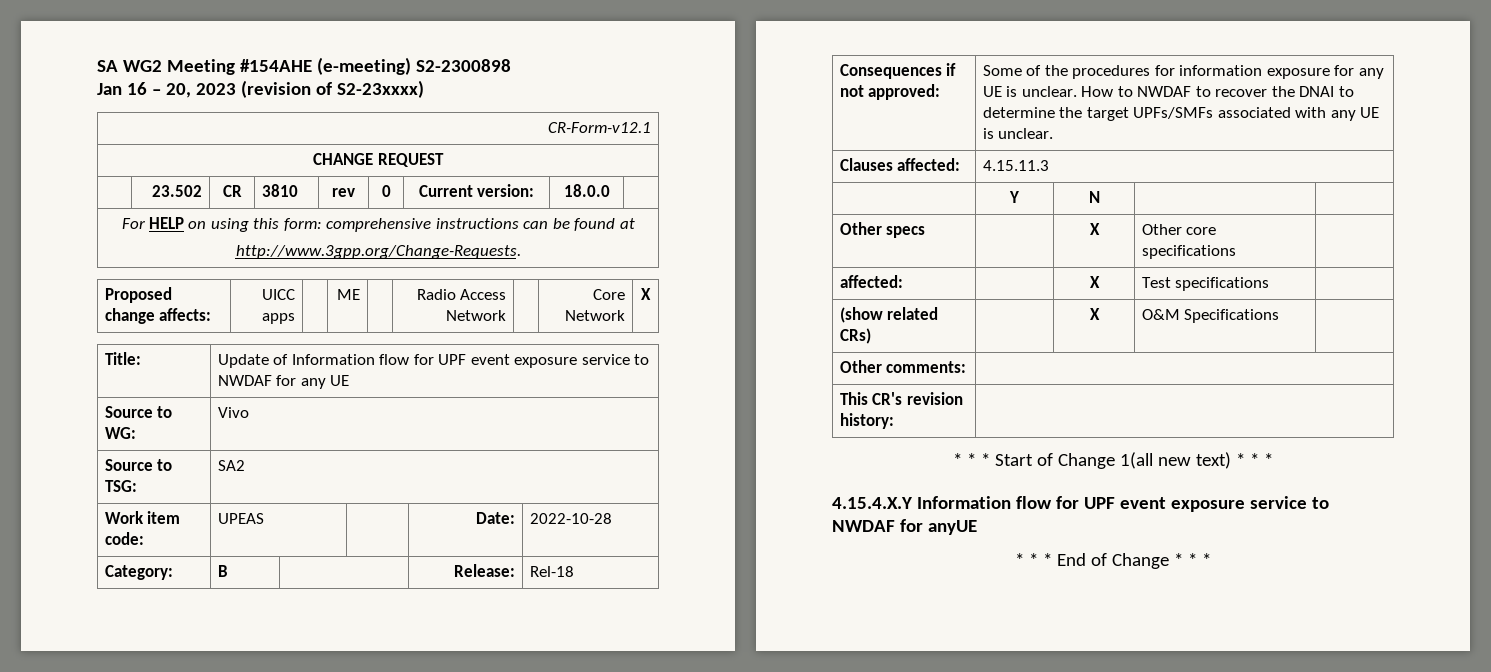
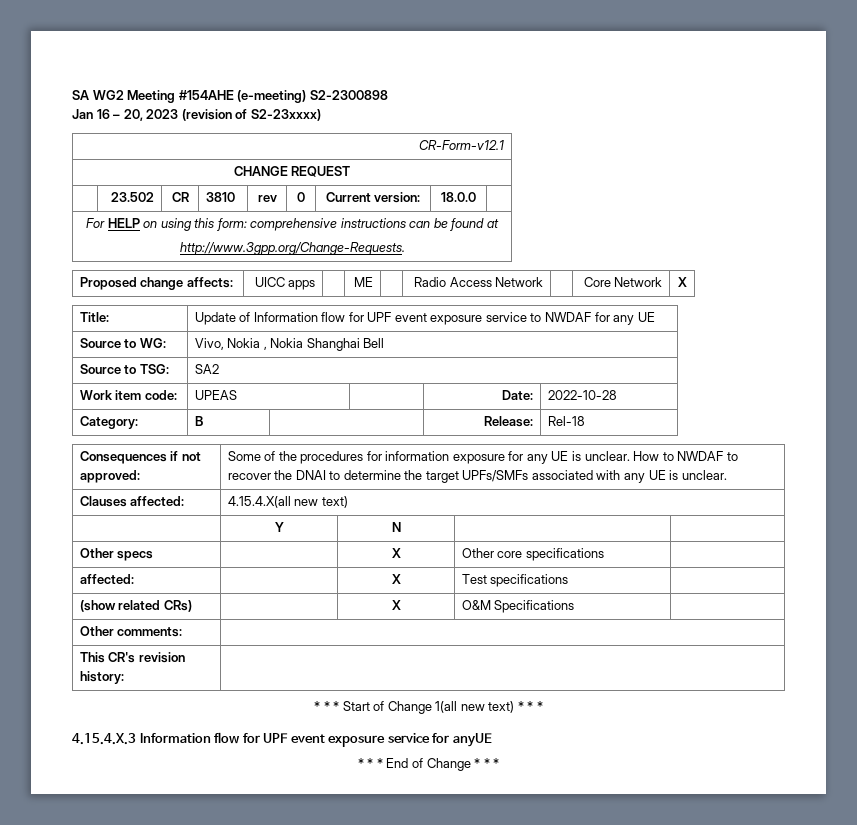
[217,407,249,418] Vivo -> [194,338,385,351] Vivo, Nokia , Nokia Shanghai Bell
[982,160,1049,171] 4.15.11.3 -> [227,496,348,508] 4.15.4.X(all new text)
[832,496,1329,512] [832,520,895,532] 4.15.4.X.Y Information flow for UPF event exposure service to NWDAF -> [72,732,430,747] 4.15.4.X.3 Information flow for UPF event exposure service

